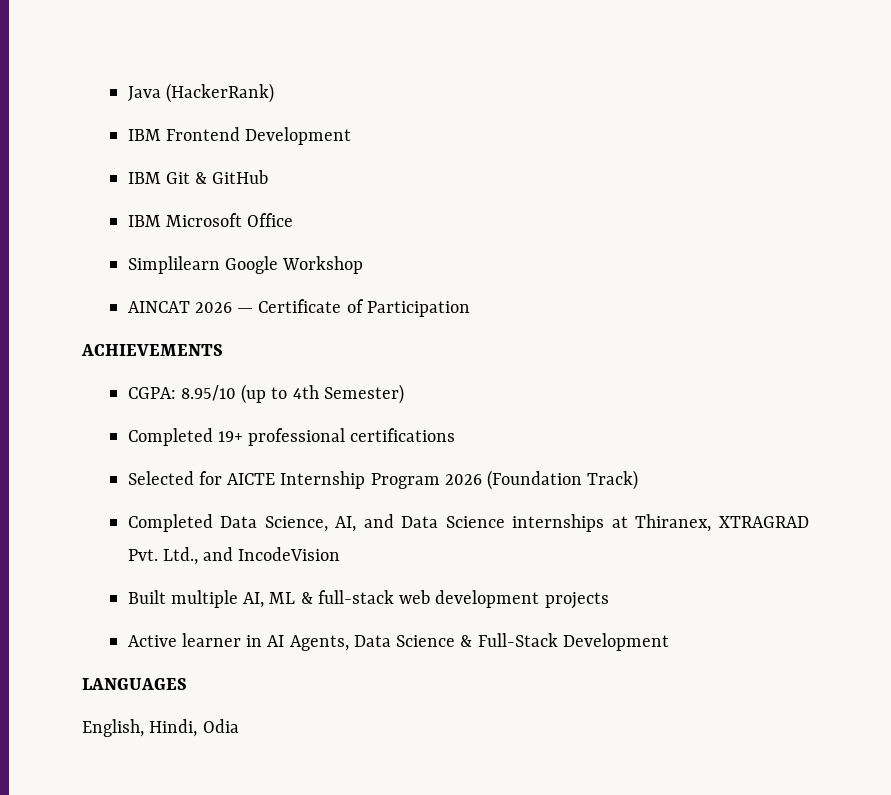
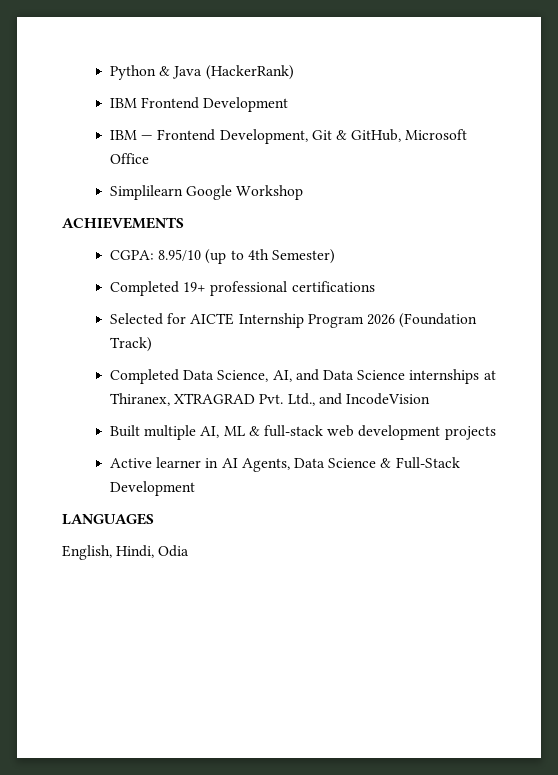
(127, 93) none -> [110,65,171,80] Python &
[165,170,269,184] [127,215,161,227] Git & GitHub // IBM -> [141,129,402,144] — Frontend Development, Git & GitHub,
[127,299,470,317] // AINCAT 2026 — Certificate of Participation -> (304, 192) none

